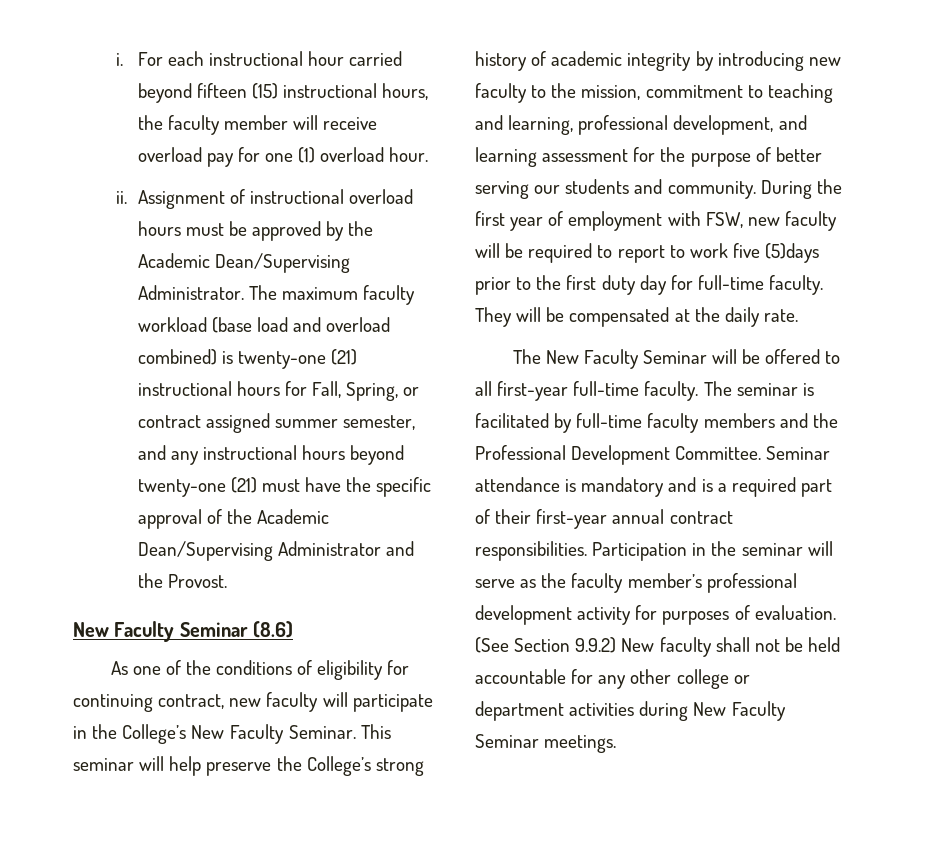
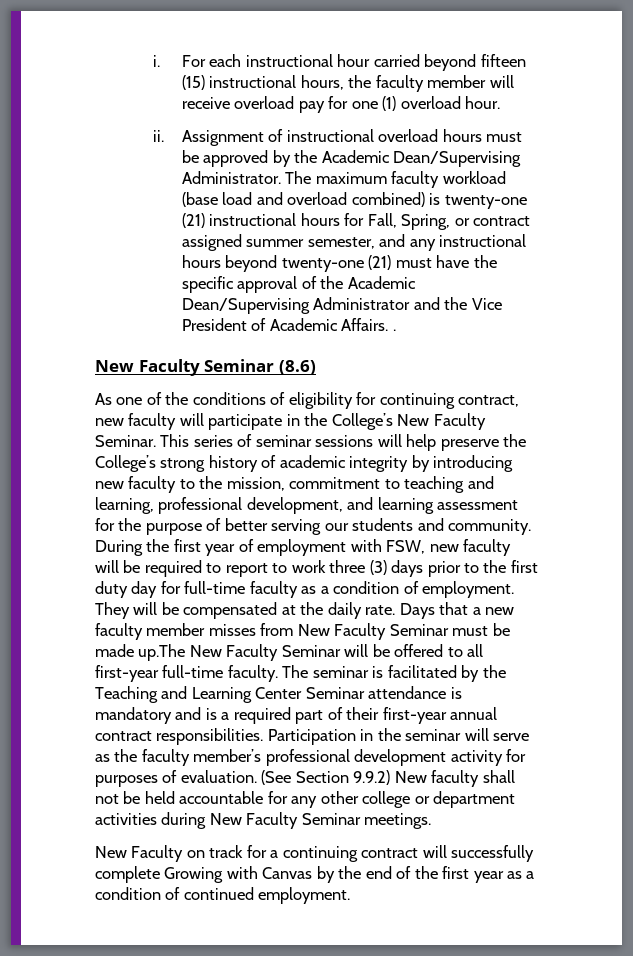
[167,574,227,588] Provost. -> [471,298,502,310] [181,318,396,331] Vice President of Academic Affairs. .
[73,758,134,771] seminar -> [193,434,374,447] series of seminar sessions
[732,243,820,263] five (5)days -> [329,560,424,577] three (3) days
[769,275,824,295] faculty. -> [249,581,515,598] faculty as a condition of employment.
[512,349,541,364] // The -> [399,602,515,619] [95,623,510,640] [95,644,186,661] Days that a new faculty member misses from New Faculty Seminar must be made up.The
[576,413,838,433] [475,445,762,465] full-time faculty members and the Professional Development Committee. -> [482,665,506,678] [95,686,303,703] the Teaching and Learning Center
(617, 744) none -> [95,845,535,862] [95,866,535,883] [95,887,351,904] // New Faculty on track for a continuing contract will successfully complete Growing with Canvas by the end of the first year as a condition of continued employment.

